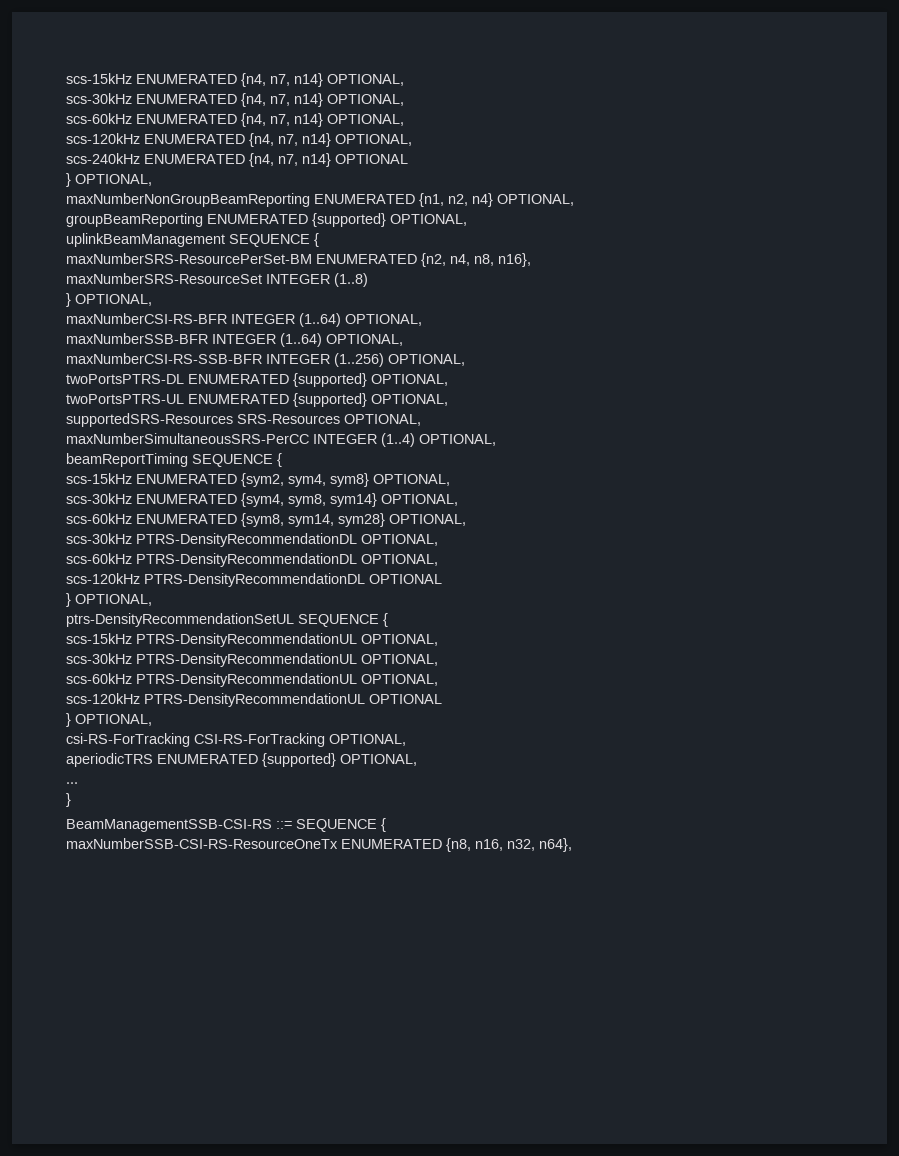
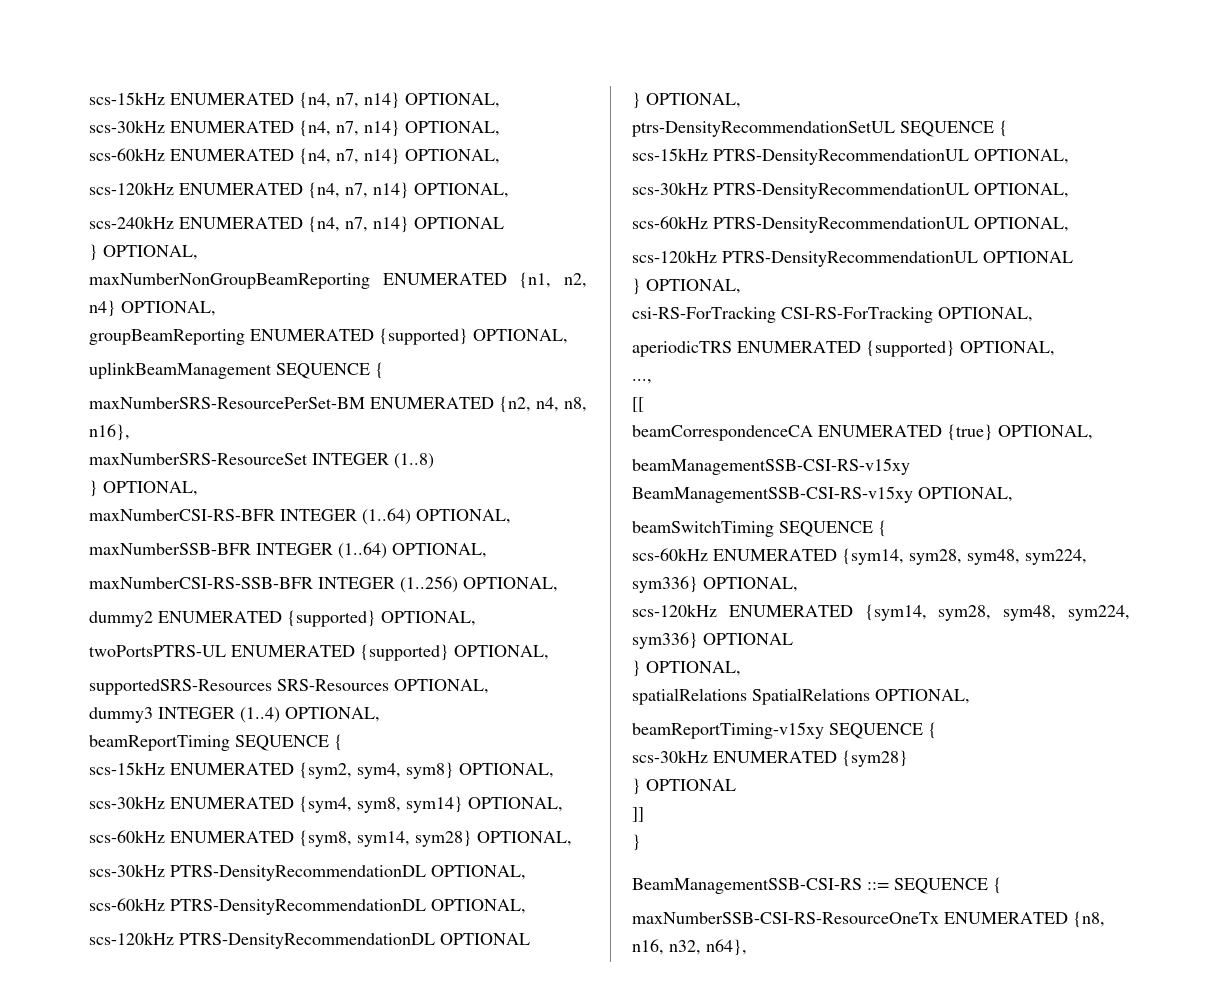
[66,374,184,384] twoPortsPTRS-DL -> [89,611,153,627] dummy2
[66,433,309,444] maxNumberSimultaneousSRS-PerCC -> [89,707,153,723] dummy3
[66,782,78,784] ... -> [632,379,652,384] [632,397,644,412] [632,424,1093,441] [632,458,910,475] [632,486,1013,503] [632,520,887,537] [632,548,1087,565] [632,576,798,593] [632,604,1130,621] [632,632,793,649] [632,660,741,677] [632,688,970,705] [632,722,937,739] [632,750,908,767] [632,778,736,795] [632,807,644,822] ..., // [[ // beamCorrespondenceCA ENUMERATED {true} OPTIONAL, // beamManagementSSB-CSI-RS-v15xy BeamManagementSSB-CSI-RS-v15xy OPTIONAL, // beamSwitchTiming SEQUENCE { // scs-60kHz ENUMERATED {sym14, sym28, sym48, sym224, sym336} OPTIONAL, // scs-120kHz ENUMERATED {sym14, sym28, sym48, sym224, sym336} OPTIONAL // } OPTIONAL, // spatialRelations SpatialRelations OPTIONAL, // beamReportTiming-v15xy SEQUENCE { // scs-30kHz ENUMERATED {sym28} // } OPTIONAL // ]]

